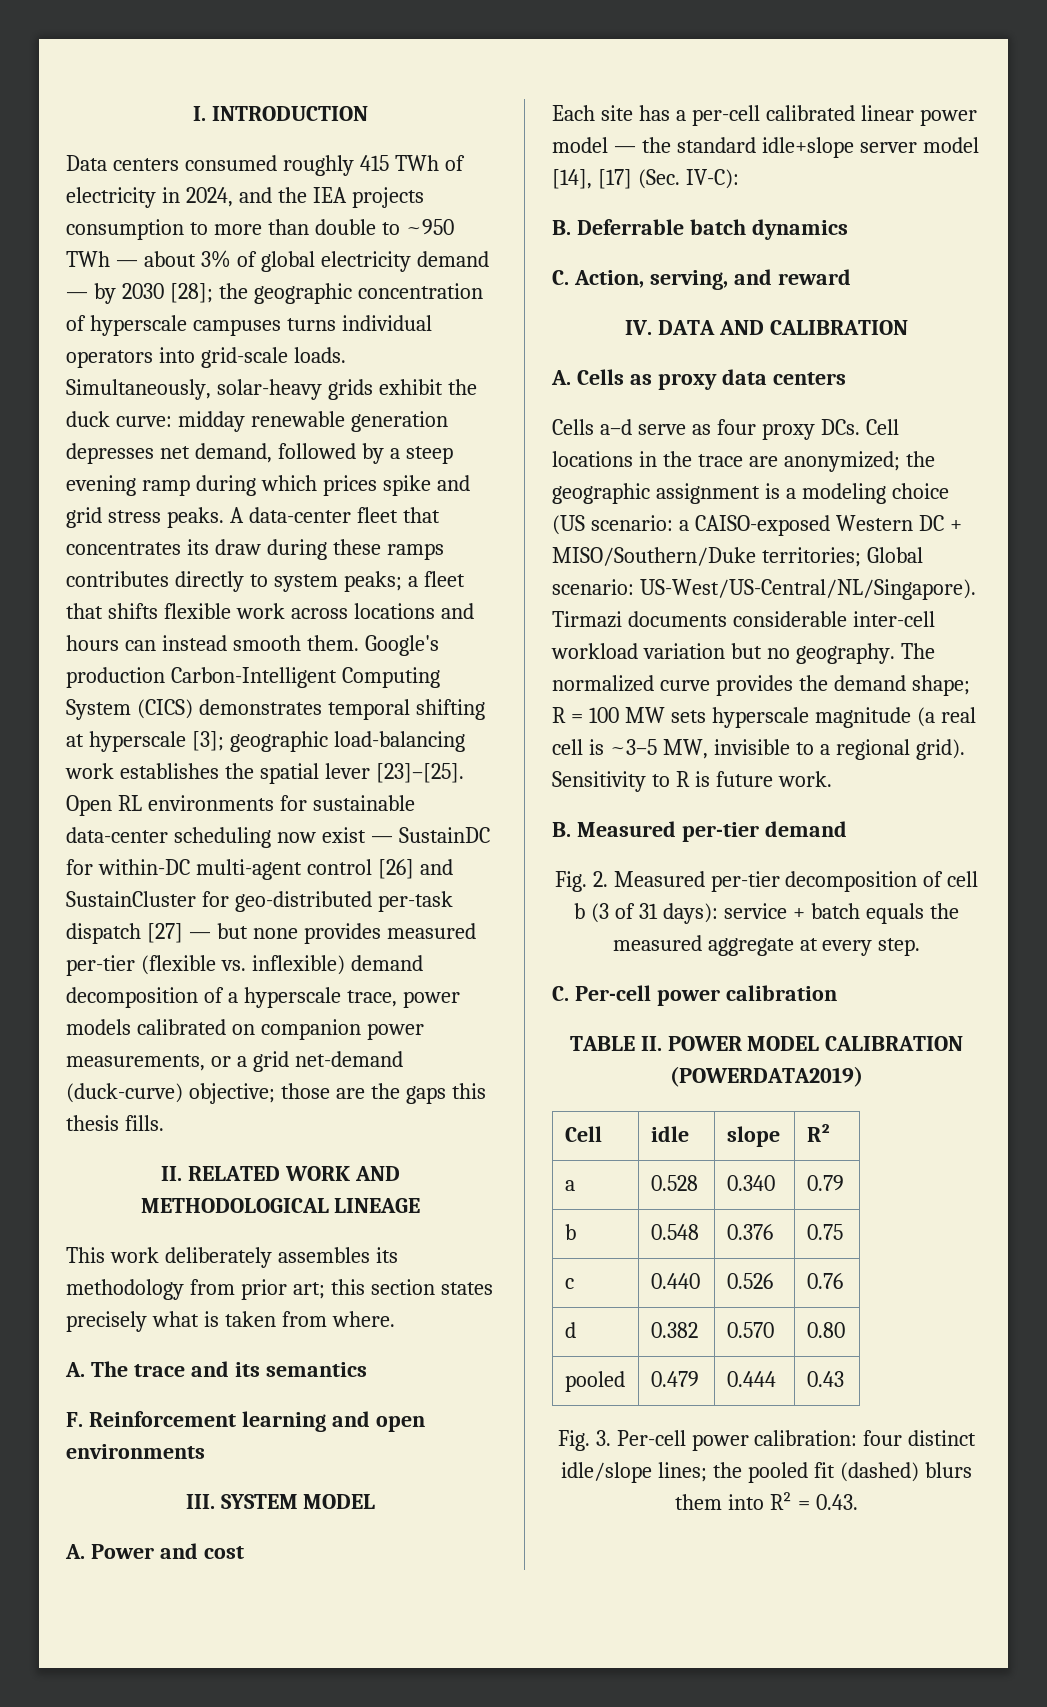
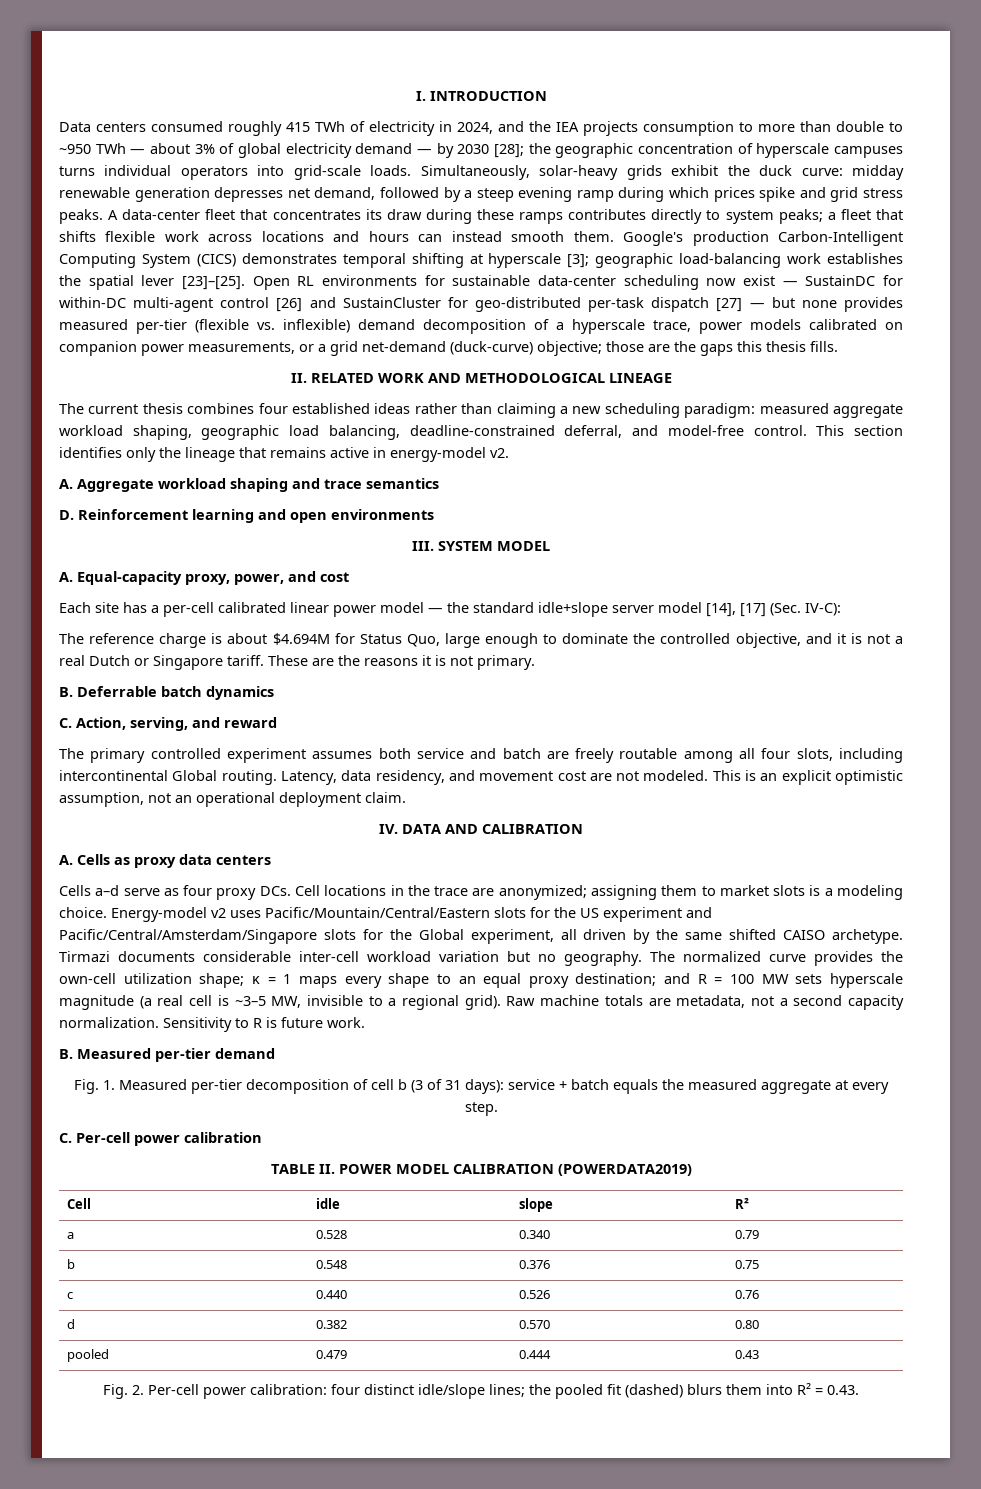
[66,1247,398,1268] [66,1279,493,1300] [66,1311,395,1332] [65,1361,260,1377] This work deliberately assembles its methodology from prior art; this section states precisely what is taken from where. // A. The trace and its -> [59,403,903,418] [59,425,904,440] [59,447,509,462] [59,478,362,492] The current thesis combines four established ideas rather than claiming a new scheduling paradigm: measured aggregate workload shaping, geographic load balancing, deadline-constrained deferral, and model-free control. This section identifies only the lineage that remains active in energy-model v2. // A. Aggregate workload shaping and trace
[66,1412,83,1427] F. -> [59,510,74,520] D.
[90,1544,154,1559] Power -> [77,571,284,585] Equal-capacity proxy, power,
(739, 179) none -> [59,633,904,648] [59,655,535,670] // The reference charge is about $4.694M for Status Quo, large enough to dominate the controlled objective, and it is not a real Dutch or Singapore tariff. These are the reasons it is not primary.
(851, 277) none -> [59,748,903,763] [59,770,903,785] [59,792,406,807] // The primary controlled experiment assumes both service and batch are freely routable among all four slots, including intercontinental Global routing. Latency, data residency, and movement cost are not modeled. This is an explicit optimistic assumption, not an operational deployment claim.
[905,451,935,467] [552,483,949,504] [552,515,962,536] [552,547,923,567] [552,579,976,600] the geographic assignment is a modeling choice (US scenario: a CAISO-exposed Western DC + MISO/Southern/Duke territories; Global scenario: US-West/US-Central/NL/Singapore). -> [591,885,904,900] [59,907,712,922] [59,929,903,944] assigning them to market slots is a modeling choice. Energy-model v2 uses Pacific/Mountain/Central/Eastern slots for the US experiment and Pacific/Central/Amsterdam/Singapore slots for the Global experiment, all driven by the same shifted CAISO archetype.
[833,675,970,696] demand shape; -> [59,973,691,988] own-cell utilization shape; κ = 1 maps every shape to an equal proxy destination; and
(965, 749) none -> [506,995,905,1010] [59,1017,159,1028] Raw machine totals are metadata, not a second capacity normalization.
[592,871,608,887] 2. -> [103,1080,115,1090] 1.
[595,1430,611,1446] 3. -> [132,1385,144,1395] 2.

